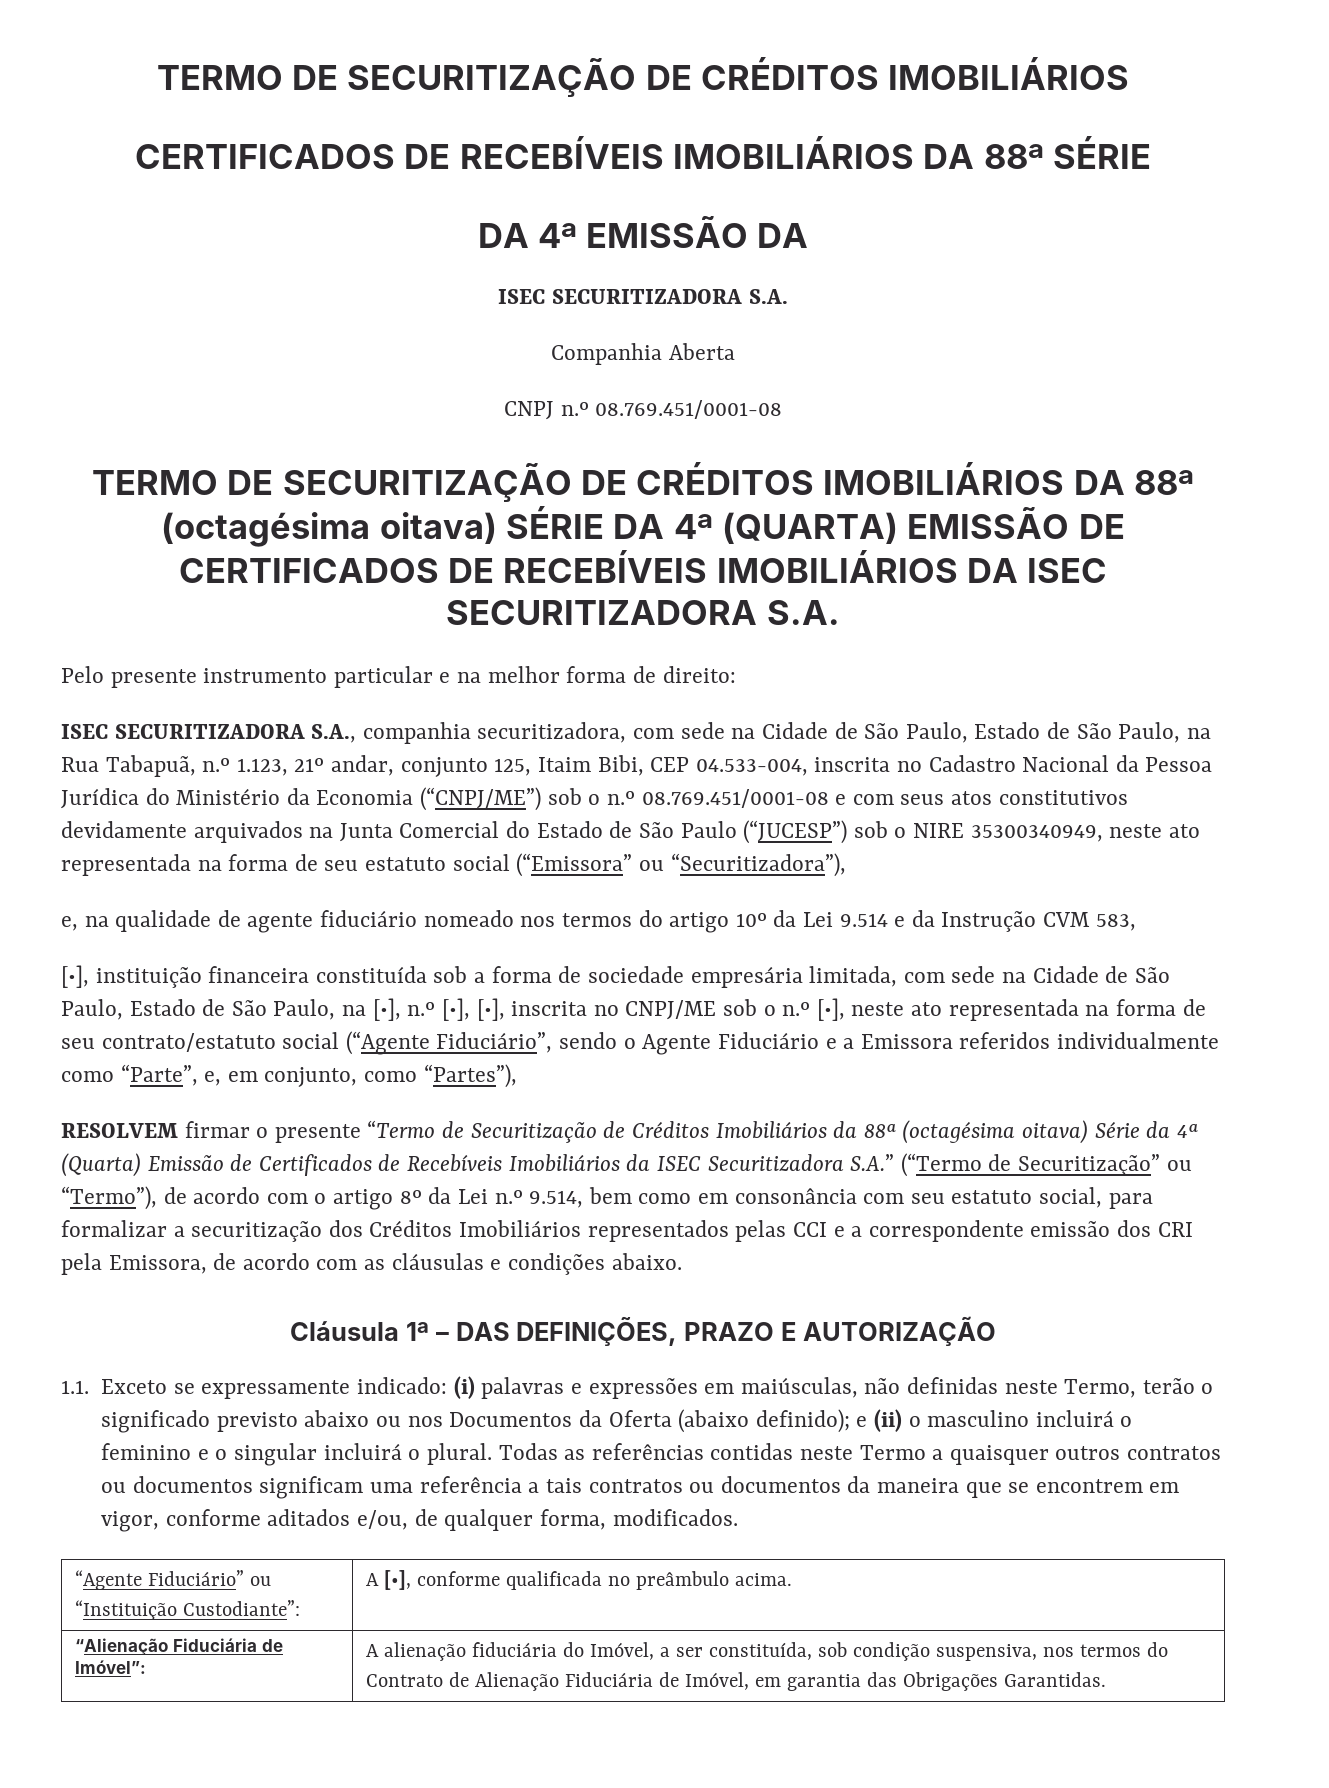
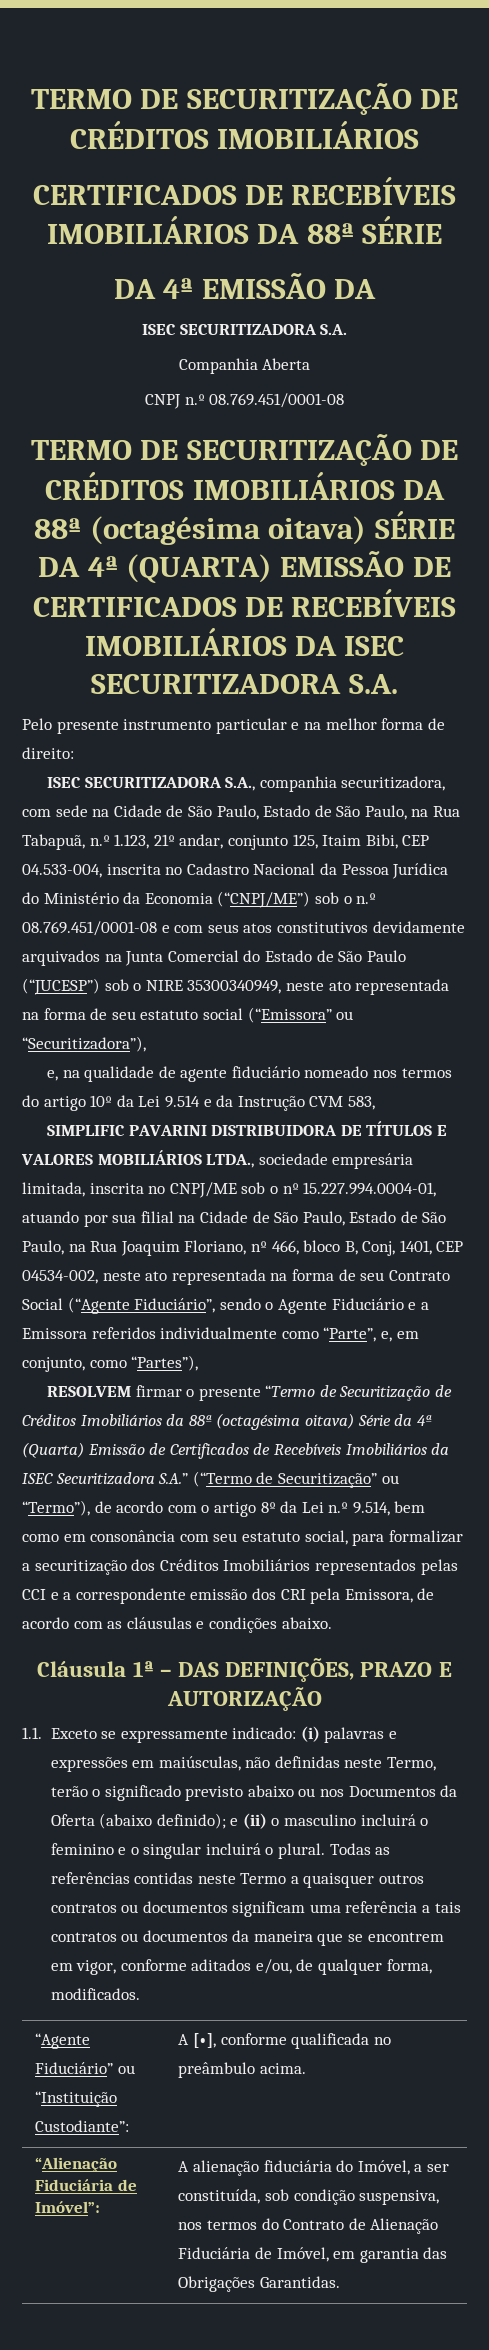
[61,965,996,988] [•], instituição financeira constituída sob a forma de sociedade empresária limitada, com sede -> [46,1121,447,1136] [21,1150,414,1169] [22,1182,437,1198] [22,1211,174,1227] SIMPLIFIC PAVARINI DISTRIBUIDORA DE TÍTULOS E VALORES MOBILIÁRIOS LTDA., sociedade empresária limitada, inscrita no CNPJ/ME sob o nº 15.227.994.0004-01, atuando por sua filial
[372,998,1206,1021] [61,1032,340,1052] [•], n.º [•], [•], inscrita no CNPJ/ME sob o n.º [•], neste ato representada na forma de seu contrato/estatuto social -> [90,1240,464,1256] [22,1269,450,1285] [22,1298,63,1310] Rua Joaquim Floriano, nº 466, bloco B, Conj, 1401, CEP 04534-002, neste ato representada na forma de seu Contrato Social

